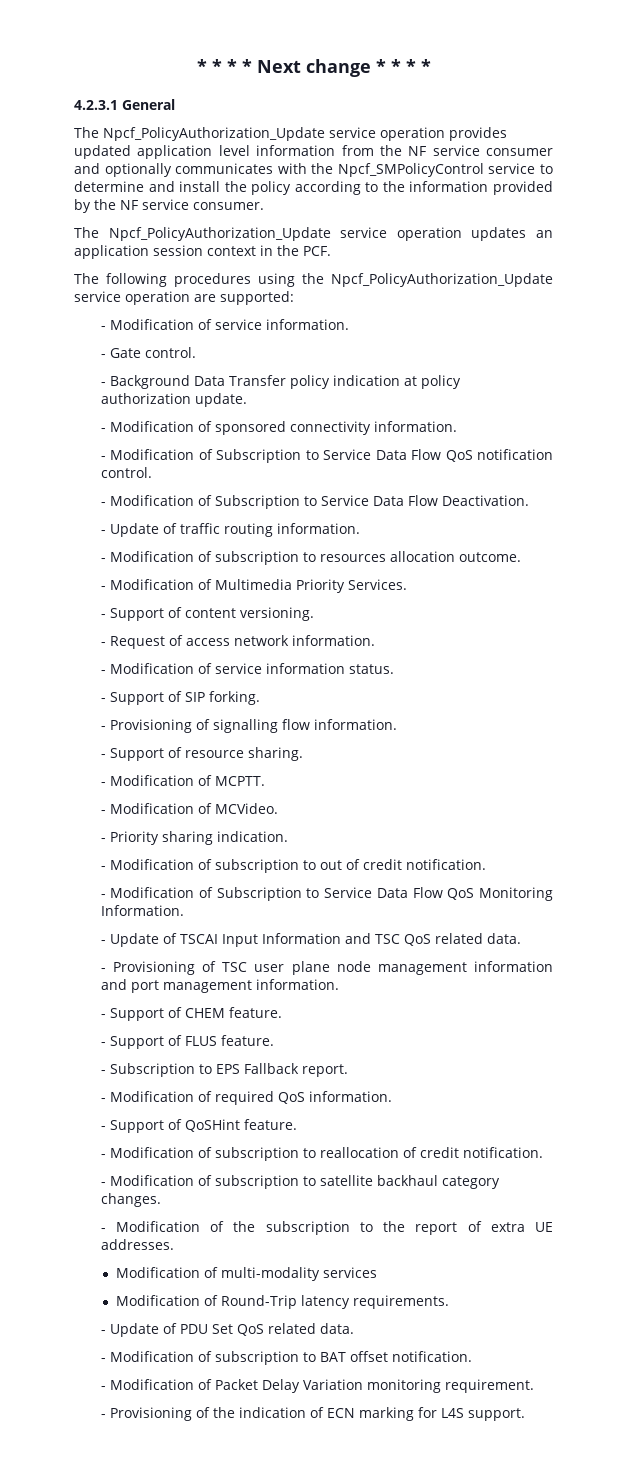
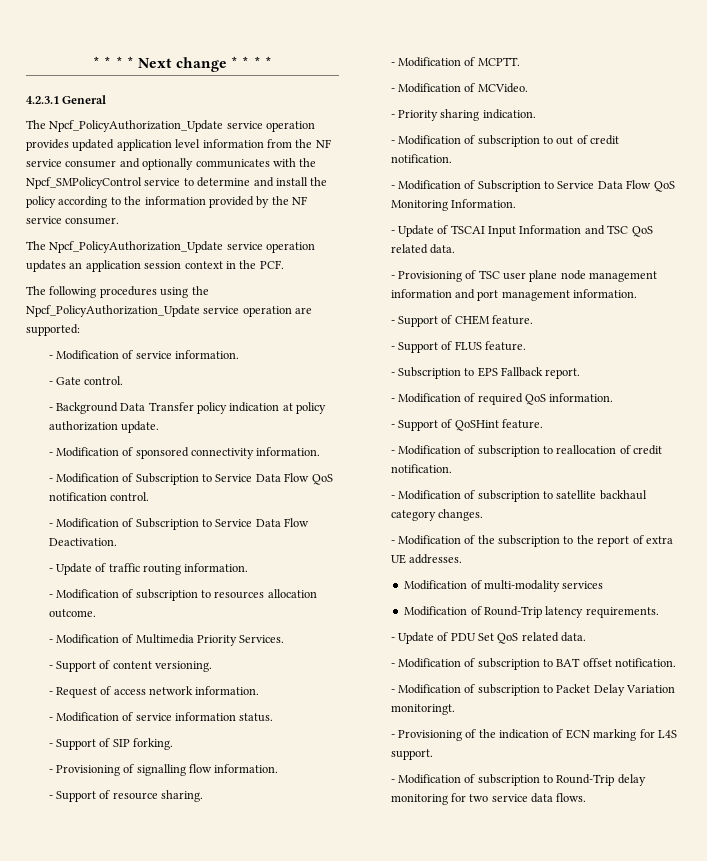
(212, 1384) none -> [477,684,554,696] subscription to
[366,1379,534,1393] monitoring requirement. -> [390,704,455,715] monitoringt.
(525, 1414) none -> [390,774,646,786] [390,793,587,805] // - Modification of subscription to Round-Trip delay monitoring for two service data flows.

